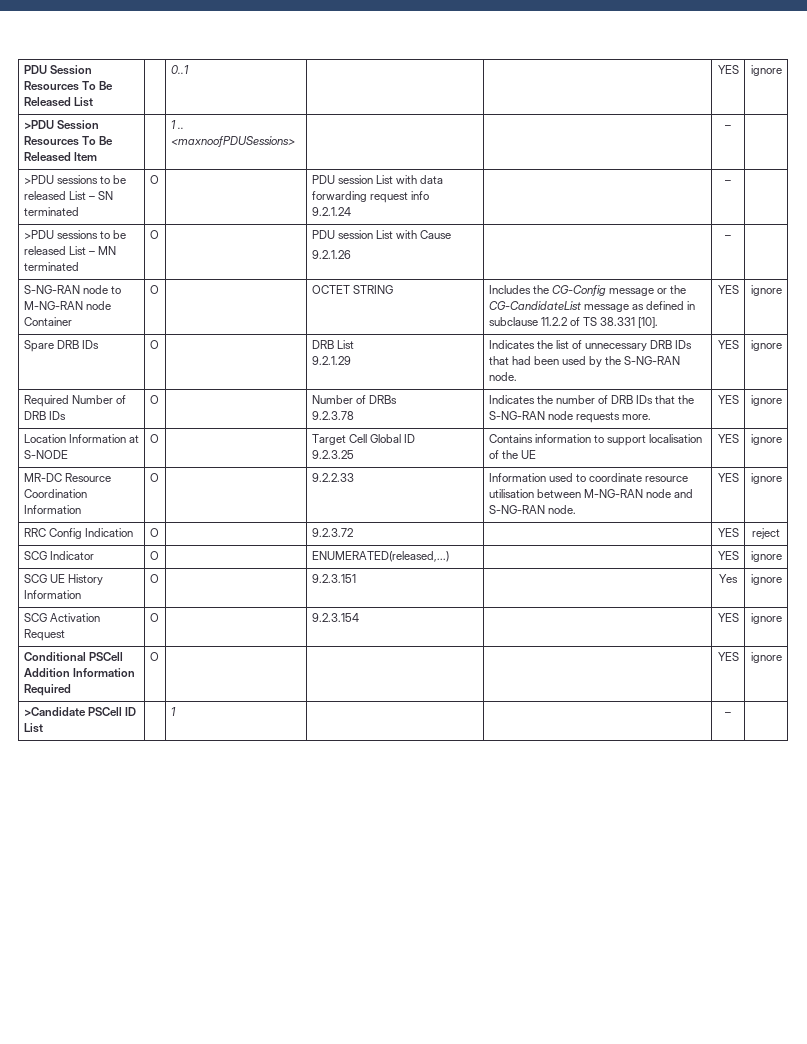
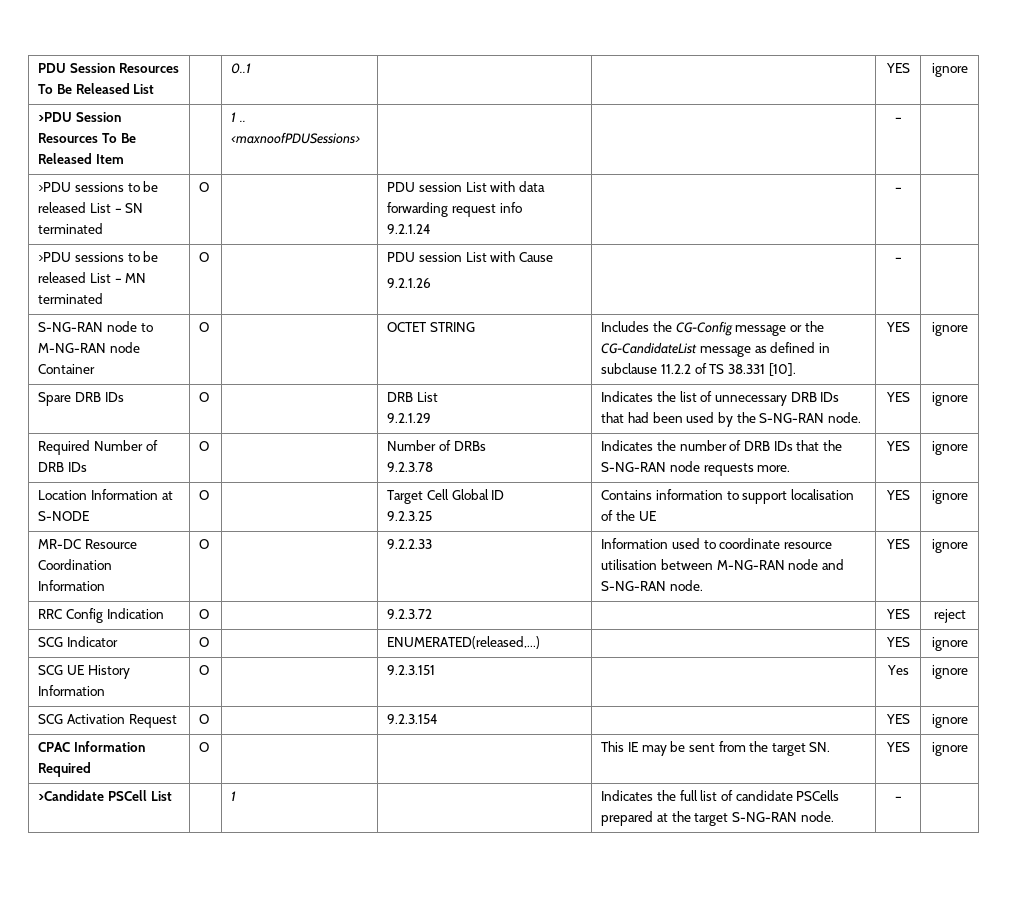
[23,652,123,661] [23,668,70,677] Conditional PSCell Addition -> [38,742,71,752] CPAC
(159, 656) none -> [601,741,831,756] This IE may be sent from the target SN.
[124,707,136,716] ID -> (147, 795) none
(176, 711) none -> [601,790,840,801] [601,811,834,826] Indicates the full list of candidate PSCells prepared at the target S-NG-RAN node.

